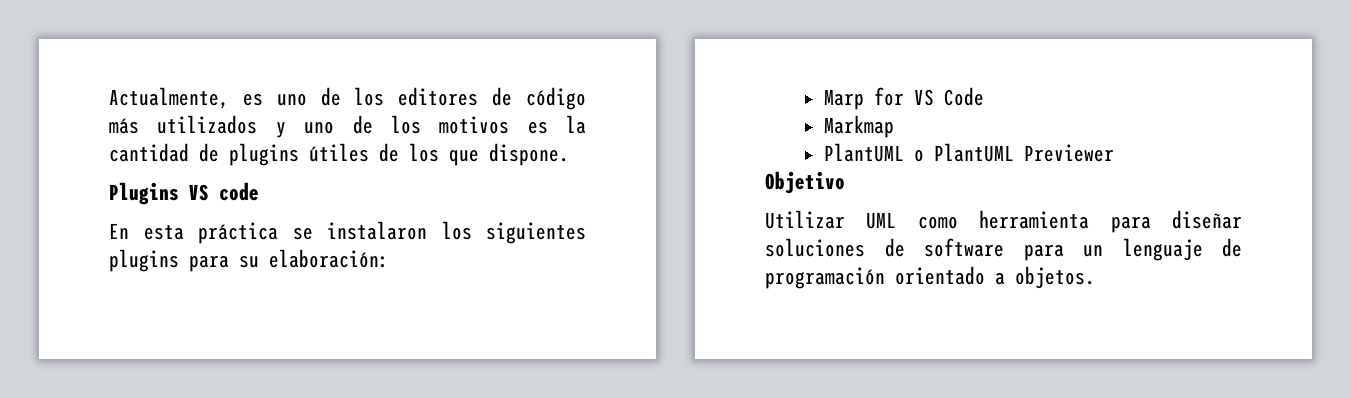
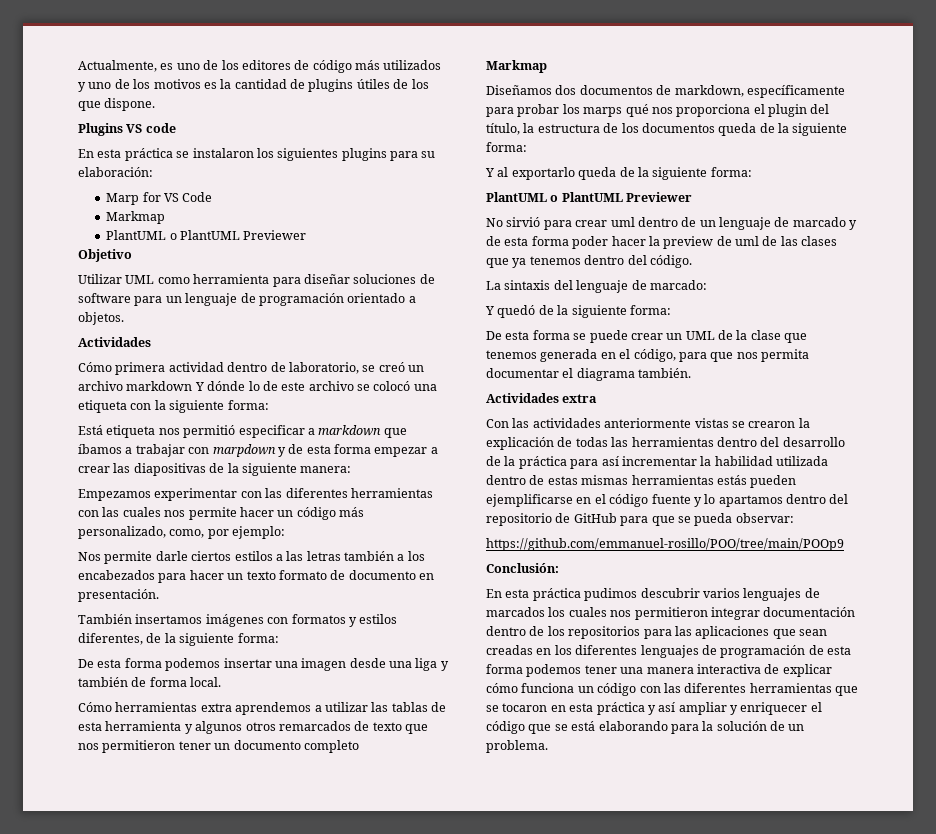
(1095, 277) none -> [78,337,151,347] [78,362,424,375] [78,381,437,391] [78,400,269,413] [78,425,407,438] [78,444,438,457] [78,463,352,476] [78,488,433,501] [78,507,364,520] [78,526,286,539] [78,551,425,564] [78,570,434,583] [78,589,159,602] [78,614,398,627] [78,633,279,646] [78,658,449,671] [78,677,222,687] [78,702,446,715] [78,721,428,734] [78,740,359,753] [486,60,547,73] [486,85,845,98] [486,104,830,117] [486,123,848,136] [486,142,527,152] [485,167,752,180] [486,192,693,202] [486,217,858,230] [486,236,838,249] [486,255,692,268] [486,280,707,293] [485,305,671,318] [486,330,808,343] [486,349,809,362] [486,368,692,381] [486,393,598,403] [486,418,810,428] [486,437,845,450] [486,456,828,469] [486,475,797,488] [486,494,849,507] [486,513,794,526] [486,538,844,551] [486,563,559,573] [486,588,820,601] [486,607,856,620] [486,626,827,639] [486,645,851,658] [486,664,832,677] [486,683,858,696] [486,702,822,715] [486,721,805,734] [486,740,548,753] // Actividades // Cómo primera actividad dentro de laboratorio, se creó un archivo markdown Y dónde lo de este archivo se colocó una etiqueta con la siguiente forma: // Está etiqueta nos permitió especificar a markdown que íbamos a trabajar con marpdown y de esta forma empezar a crear las diapositivas de la siguiente manera: // Empezamos experimentar con las diferentes herramientas con las cuales nos permite hacer un código más personalizado, como, por ejemplo: // Nos permite darle ciertos estilos a las letras también a los encabezados para hacer un texto formato de documento en presentación. // También insertamos imágenes con formatos y estilos diferentes, de la siguiente forma: // De esta forma podemos insertar una imagen desde una liga y también de forma local. // Cómo herramientas extra aprendemos a utilizar las tablas de esta herramienta y algunos otros remarcados de texto que nos permitieron tener un documento completo // Markmap // Diseñamos dos documentos de markdown, específicamente para probar los marps qué nos proporciona el plugin del título, la estructura de los documentos queda de la siguiente forma: // Y al exportarlo queda de la siguiente forma: // PlantUML o PlantUML Previewer // No sirvió para crear uml dentro de un lenguaje de marcado y de esta forma poder hacer la preview de uml de las clases que ya tenemos dentro del código. // La sintaxis del lenguaje de marcado: // Y quedó de la siguiente forma: // De esta forma se puede crear un UML de la clase que tenemos generada en el código, para que nos permita documentar el diagrama también. // Actividades extra // Con las actividades anteriormente vistas se crearon la explicación de todas las herramientas dentro del desarrollo de la práctica para así incrementar la habilidad utilizada dentro de estas mismas herramientas estás pueden ejemplificarse en el código fuente y lo apartamos dentro del repositorio de GitHub para que se pueda observar: // https://github.com/emmanuel-rosillo/POO/tree/main/POOp9 // Conclusión: // En esta práctica pudimos descubrir varios lenguajes de marcados los cuales nos permitieron integrar documentación dentro de los repositorios para las aplicaciones que sean creadas en los diferentes lenguajes de programación de esta forma podemos tener una manera interactiva de explicar cómo funciona un código con las diferentes herramientas que se tocaron en esta práctica y así ampliar y enriquecer el código que se está elaborando para la solución de un problema.

